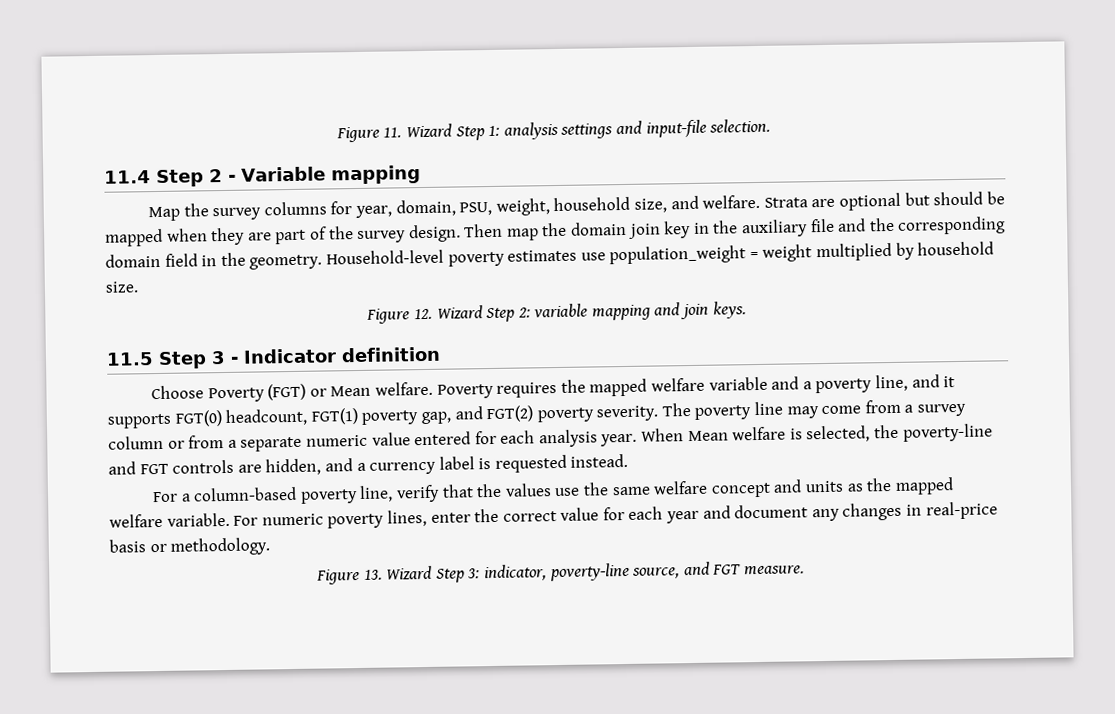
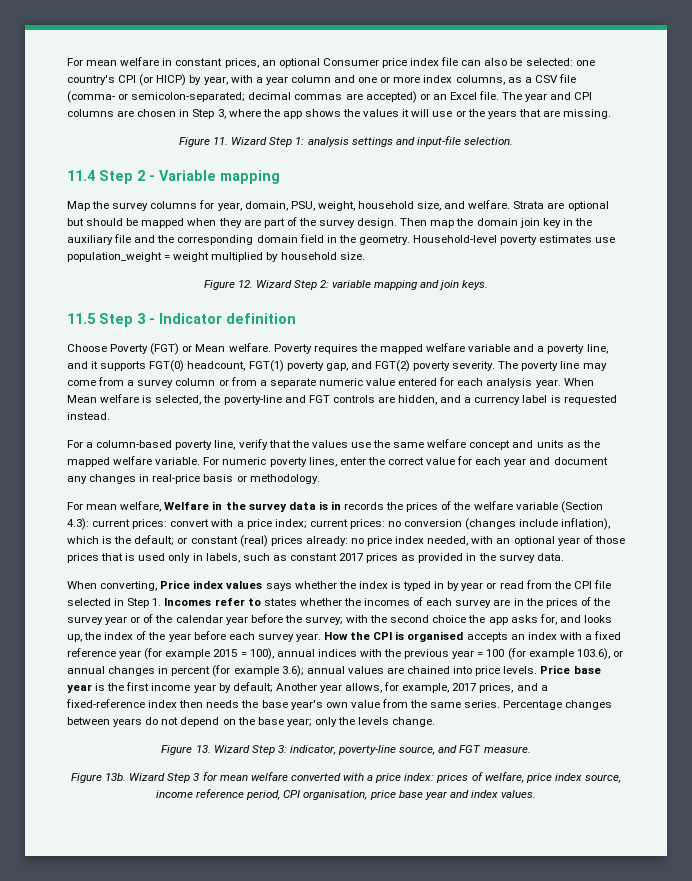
(335, 134) none -> [67,57,595,68] [67,74,576,86] [67,91,593,103] [67,109,612,119] For mean welfare in constant prices, an optional Consumer price index file can also be selected: one country's CPI (or HICP) by year, with a year column and one or more index columns, as a CSV file (comma- or semicolon-separated; decimal commas are accepted) or an Excel file. The year and CPI columns are chosen in Step 3, where the app shows the values it will use or the years that are missing. //
(271, 546) none -> [67,501,603,513] [67,518,611,530] [67,535,625,547] [67,553,564,563] [67,580,611,591] [67,597,610,608] [67,614,612,625] [67,631,622,642] [67,648,623,660] [67,665,601,677] [67,682,548,693] [66,699,613,710] [67,717,436,727] // For mean welfare, Welfare in the survey data is in records the prices of the welfare variable (Section 4.3): current prices: convert with a price index; current prices: no conversion (changes include inflation), which is the default; or constant (real) prices already: no price index needed, with an optional year of those prices that is used only in labels, such as constant 2017 prices as provided in the survey data. // When converting, Price index values says whether the index is typed in by year or read from the CPI file selected in Step 1. Incomes refer to states whether the incomes of each survey are in the prices of the survey year or of the calendar year before the survey; with the second choice the app asks for, and looks up, the index of the year before each survey year. How the CPI is organised accepts an index with a fixed reference year (for example 2015 = 100), annual indices with the previous year = 100 (for example 103.6), or annual changes in percent (for example 3.6); annual values are chained into price levels. Price base year is the first income year by default; Another year allows, for example, 2017 prices, and a fixed-reference index then needs the base year's own value from the same series. Percentage changes between years do not depend on the base year; only the levels change.
(805, 570) none -> [71,772,621,783] [155,789,537,800] // Figure 13b. Wizard Step 3 for mean welfare converted with a price index: prices of welfare, price index source, income reference period, CPI organisation, price base year and index values.

